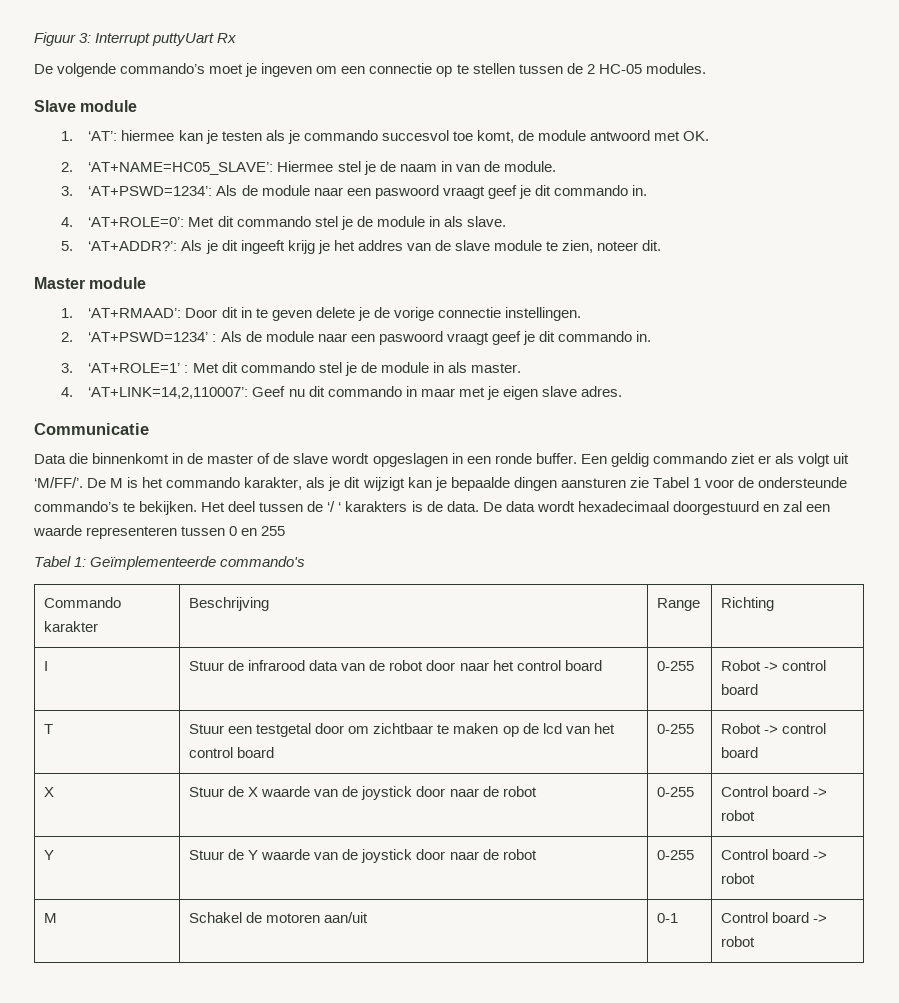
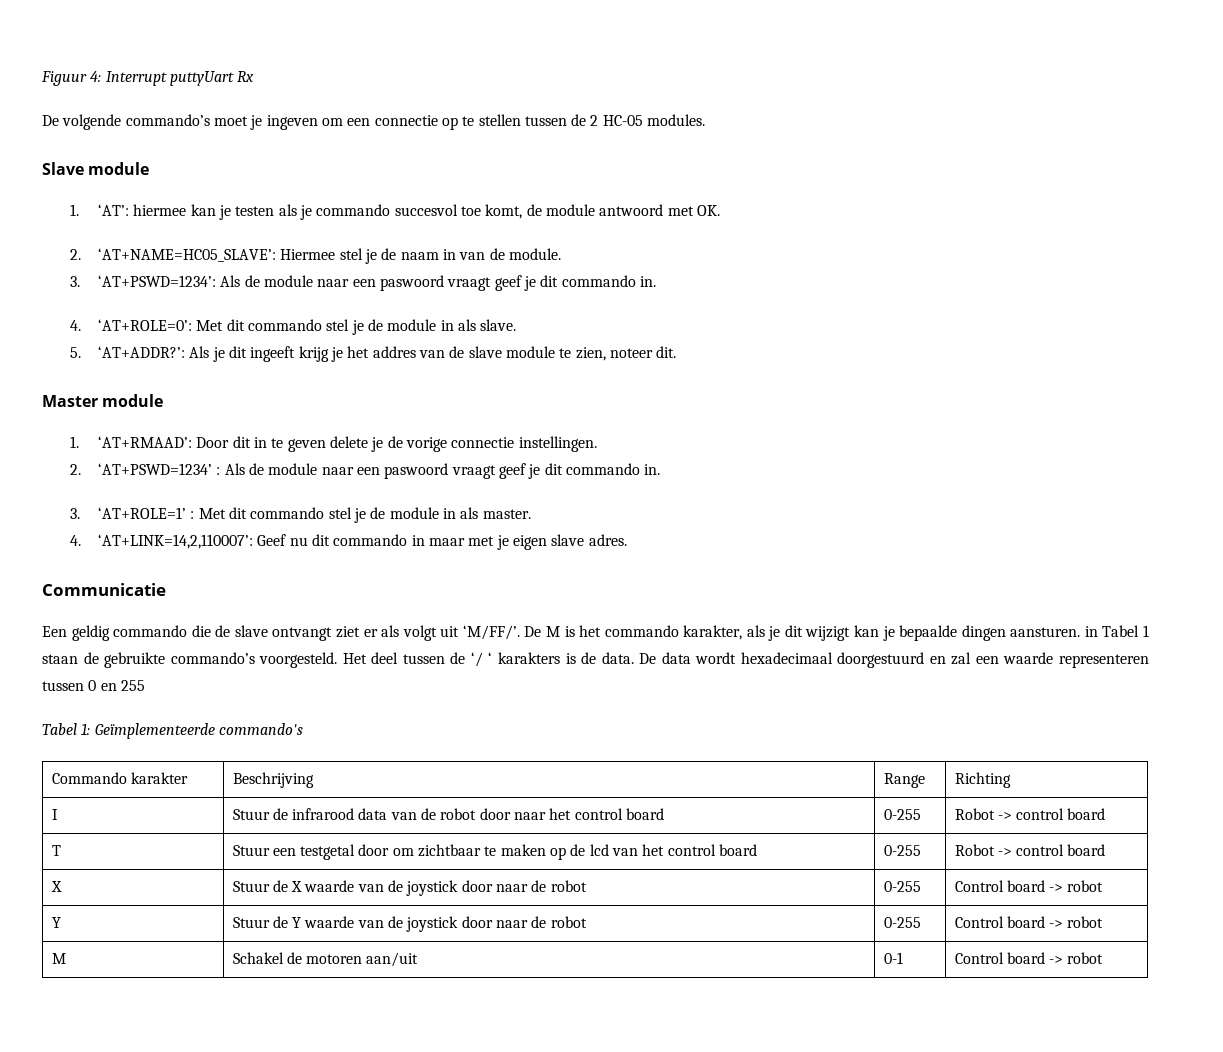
[79,33,92,43] 3: -> [90,71,102,82] 4:
[34,453,727,467] Data die binnenkomt in de master of de slave wordt opgeslagen in een ronde buffer. Een geldig commando -> [42,625,333,641] Een geldig commando die de slave ontvangt
[560,477,848,488] [34,501,198,515] aansturen zie Tabel 1 voor de ondersteunde commando’s te bekijken. -> [1010,625,1150,637] [42,652,338,668] aansturen. in Tabel 1 staan de gebruikte commando’s voorgesteld.

